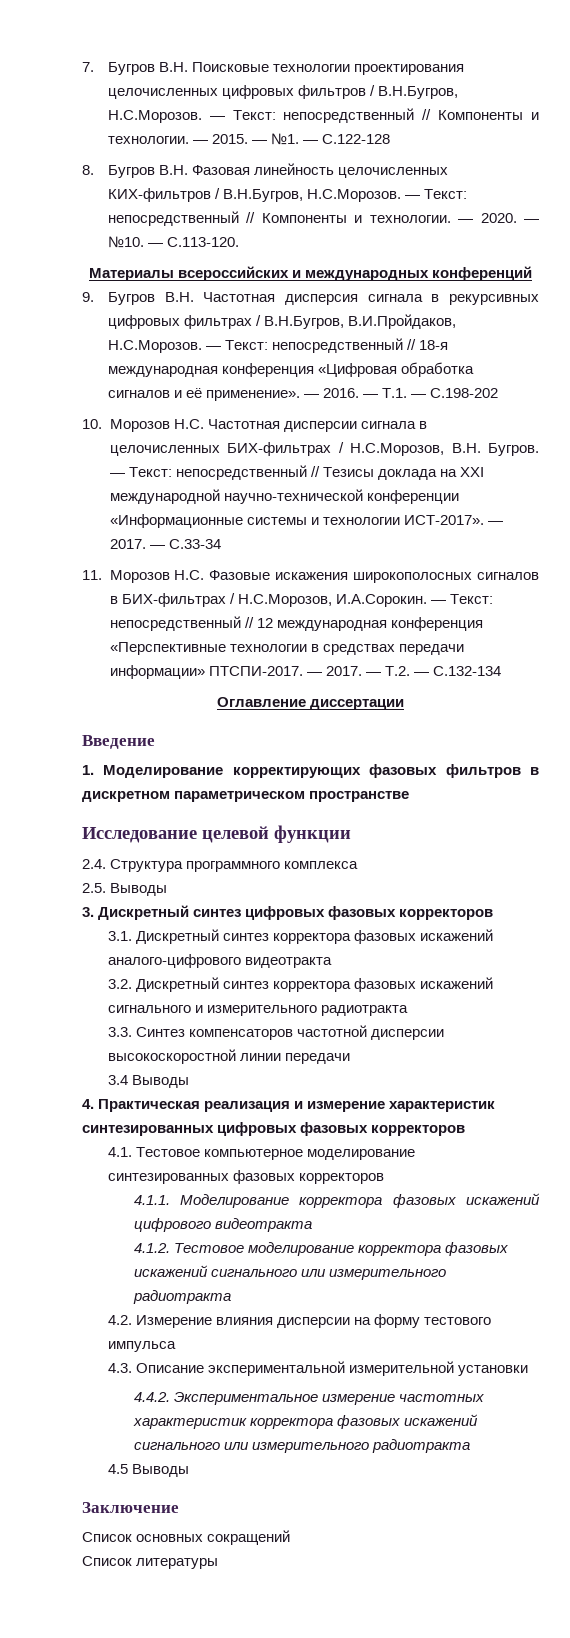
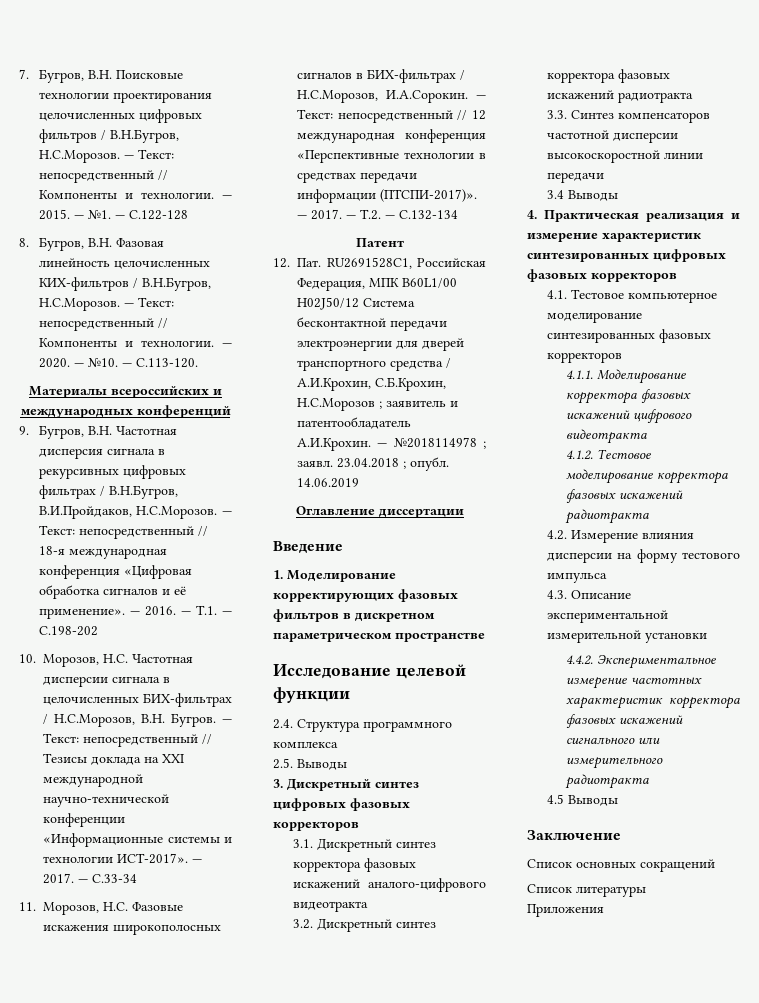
[107,62,155,75] Бугров -> [38,69,84,83] Бугров,
[107,165,155,178] Бугров -> [38,237,84,251] Бугров,
[107,292,155,305] Бугров -> [38,425,84,439] Бугров,
[109,419,170,432] Морозов -> [43,654,99,667] Морозов,
[109,570,170,583] Морозов -> [43,902,99,915] Морозов,
[109,665,303,679] информации» ПТСПИ-2017. -> [297,189,477,203] информации (ПТСПИ-2017)».
(501, 671) none -> [355,238,404,247] [273,257,486,269] [297,278,457,291] [297,297,415,310] [297,317,447,331] [297,338,464,351] [297,358,451,371] [297,377,446,391] [297,398,458,411] [297,417,411,429] [297,437,486,451] [297,457,449,471] [297,478,359,488] // Патент // 12. Пат. RU2691528C1, Российская Федерация, МПК B60L1/00 H02J50/12 Система бесконтактной передачи электроэнергии для дверей транспортного средства / А.И.Крохин, С.Б.Крохин, Н.С.Морозов ; заявитель и патентообладатель А.И.Крохин. — №2018114978 ; заявл. 23.04.2018 ; опубл. 14.06.2019
[107,1005,318,1016] сигнального и измерительного -> (614, 94) none
[210,1269,446,1280] сигнального или измерительного -> (683, 494) none
(219, 1563) none -> [527,904,604,917] // Приложения

